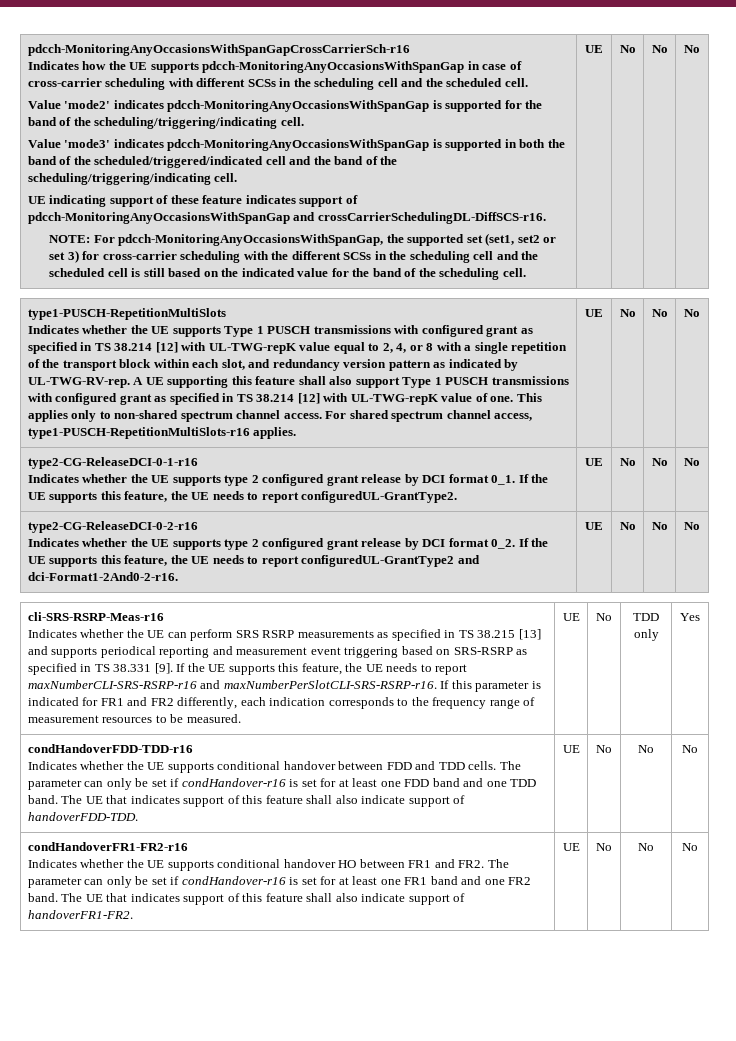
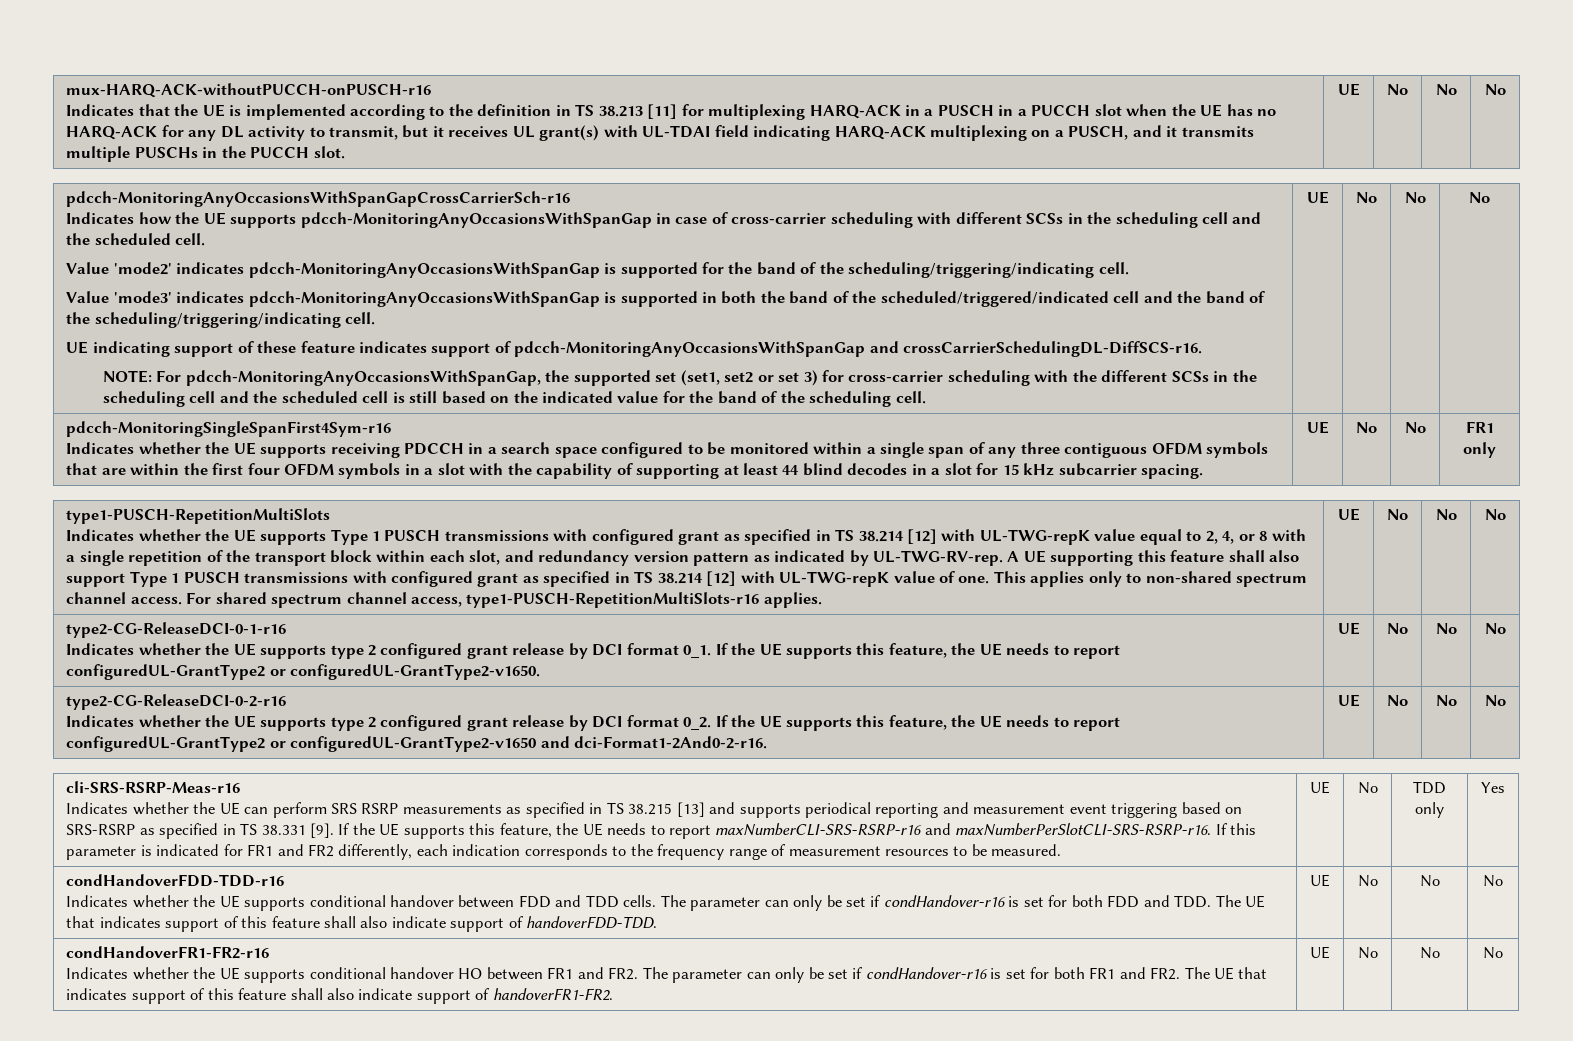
(27, 50) none -> [66,83,432,98] [66,104,1277,120] [66,125,1254,141] [66,146,345,162] [1337,83,1360,96] [1387,84,1408,95] [1435,84,1457,95] [1484,84,1506,95] mux-HARQ-ACK-withoutPUCCH-onPUSCH-r16 // Indicates that the UE is implemented according to the definition in TS 38.213 [11] for multiplexing HARQ-ACK in a PUSCH in a PUCCH slot when the UE has no HARQ-ACK for any DL activity to transmit, but it receives UL grant(s) with UL-TDAI field indicating HARQ-ACK multiplexing on a PUSCH, and it transmits multiple PUSCHs in the PUCCH slot. | UE | No | No | No //
(700, 49) none -> [66,421,392,437] [66,442,1269,458] [66,463,1204,479] [1306,421,1329,434] [1356,422,1377,433] [1404,422,1426,433] [1465,421,1494,433] [1463,442,1496,458] // pdcch-MonitoringSingleSpanFirst4Sym-r16 // Indicates whether the UE supports receiving PDCCH in a search space configured to be monitored within a single span of any three contiguous OFDM symbols that are within the first four OFDM symbols in a slot with the capability of supporting at least 44 blind decodes in a slot for 15 kHz subcarrier spacing. | UE | No | No | FR1 only
[301,491,458,503] configuredUL-GrantType2. -> [66,664,541,680] configuredUL-GrantType2 or configuredUL-GrantType2-v1650.
(455, 561) none -> [269,736,537,752] or configuredUL-GrantType2-v1650
[338,778,537,787] [27,795,58,804] at least one FDD band and one TDD band. -> [1071,895,1212,908] both FDD and TDD.
[338,876,532,885] [27,893,58,902] at least one FR1 band and one FR2 band. -> [1053,967,1181,980] both FR1 and FR2.

